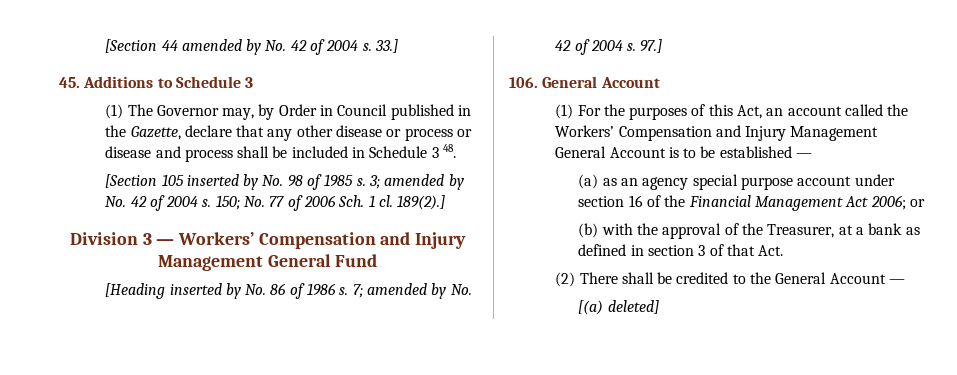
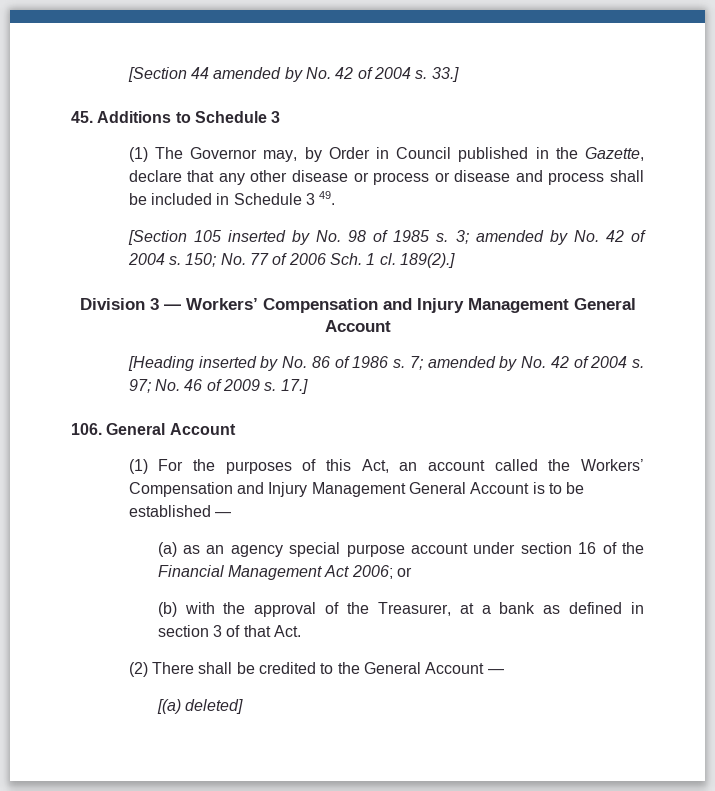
[443,144,457,158] 48. -> [319,191,336,205] 49.
[335,254,378,267] Fund -> [324,320,391,332] Account
[640,39,663,53] 97.] -> [128,379,308,394] 97; No. 46 of 2009 s. 17.]

